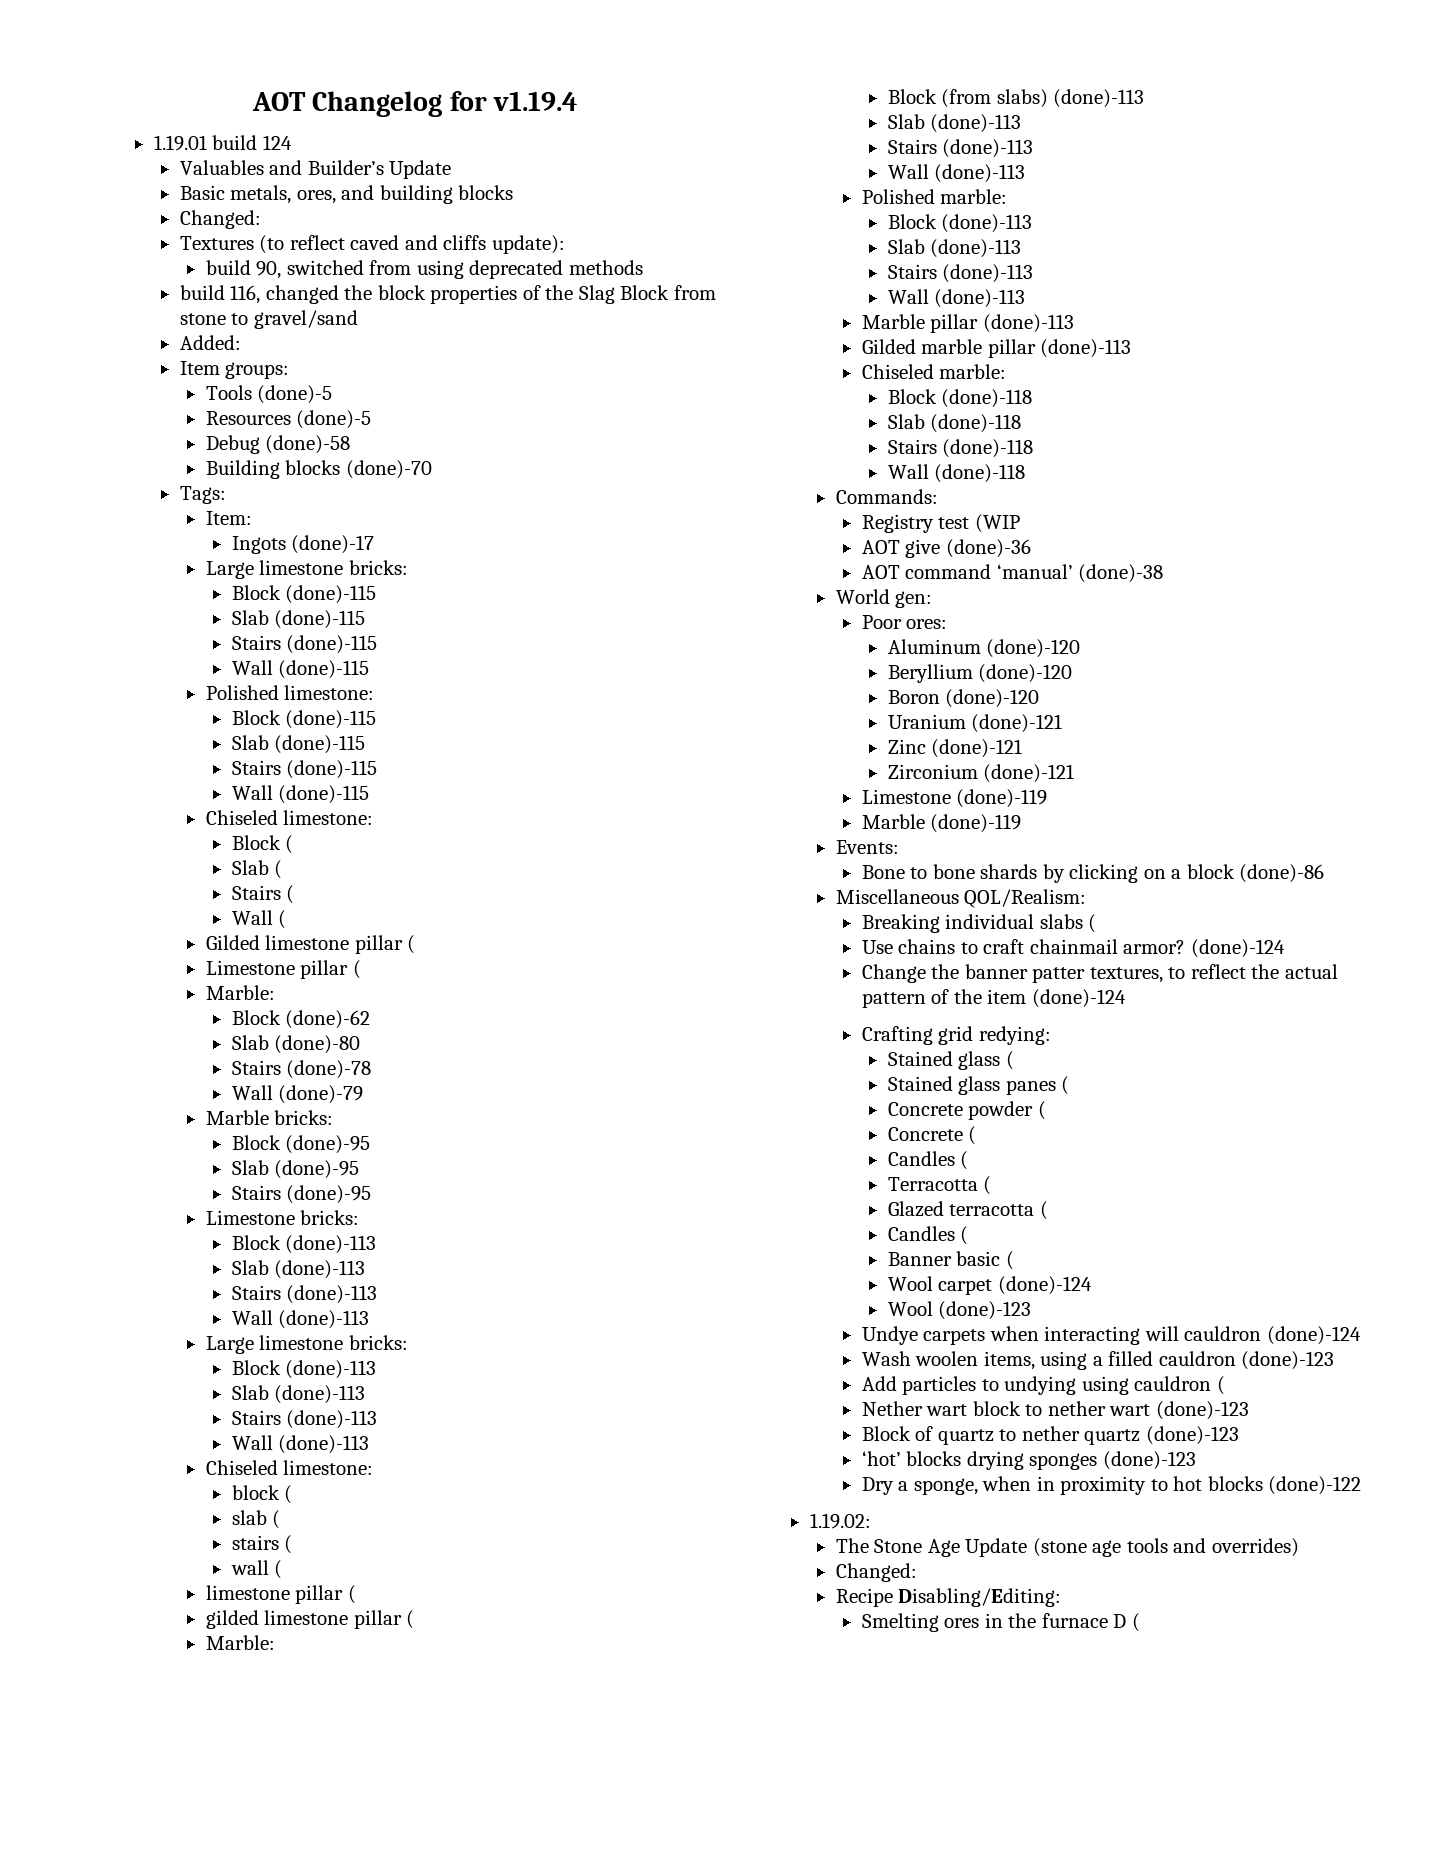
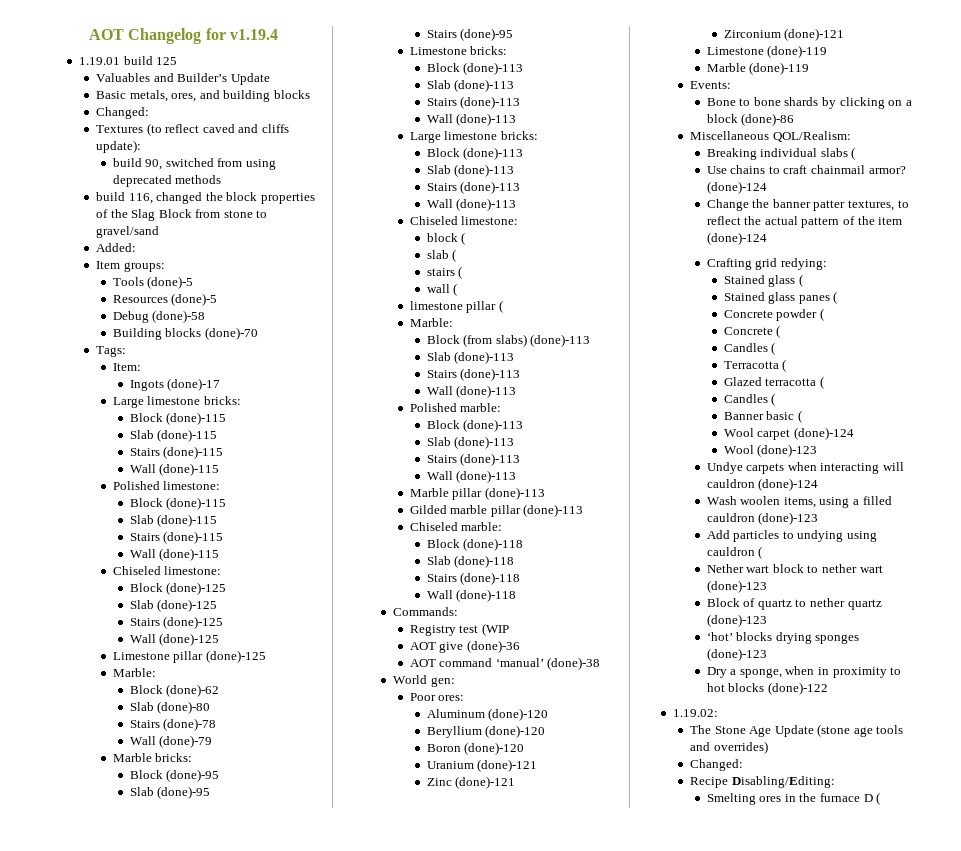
[262,135,292,150] 124 -> [156,57,178,65] 125
[285,835,294,854] [231,860,283,879] [231,885,295,904] [231,910,287,929] [205,935,416,954] ( // Slab ( // Stairs ( // Wall ( // Gilded limestone pillar ( -> [166,582,227,595] [129,599,218,612] [129,616,224,629] [129,633,220,646] (done)-125 // Slab (done)-125 // Stairs (done)-125 // Wall (done)-125
[352,960,361,979] ( -> [205,650,266,663] (done)-125
[205,1610,415,1629] // gilded limestone pillar ( -> (503, 306) none

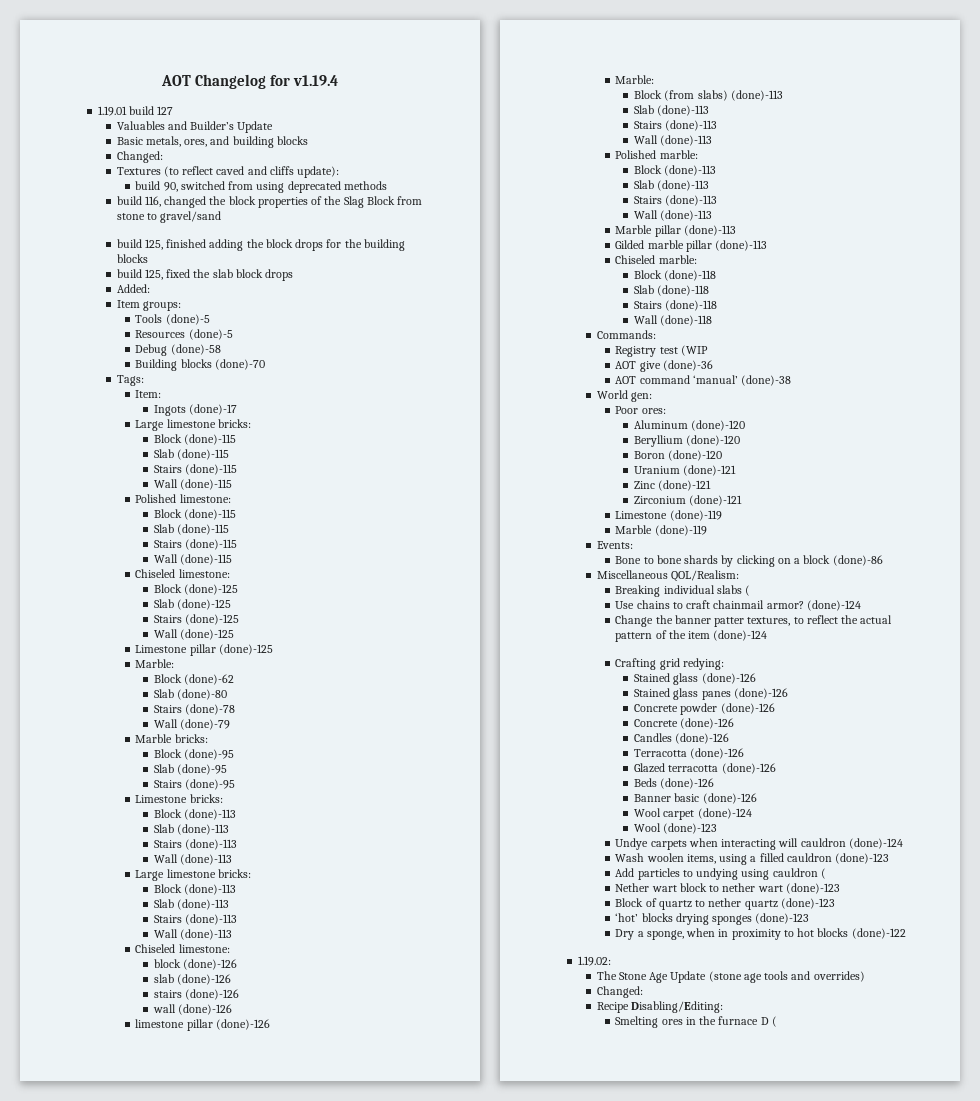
[156,57,178,65] 125 -> [157,106,174,115] 127
(160, 232) none -> [116,239,405,251] [116,254,148,263] [116,269,294,281] // build 125, finished adding the block drops for the building blocks // build 125, fixed the slab block drops
[461,232,466,245] [426,249,457,262] ( // slab ( -> [183,959,238,970] [154,974,232,985] (done)-126 // slab (done)-126
[458,266,463,279] ( -> [185,989,240,1000] (done)-126
[453,283,458,296] ( -> [178,1004,233,1015] (done)-126
[498,300,503,313] ( -> [215,1019,270,1030] (done)-126
[798,274,803,287] ( -> [701,673,756,684] (done)-126
[833,291,838,304] ( -> [733,688,788,699] (done)-126
[819,308,824,321] [723,325,781,338] [723,342,776,355] ( // Concrete ( // Candles ( -> [720,703,775,714] [634,718,735,729] [634,733,730,744] (done)-126 // Concrete (done)-126 // Candles (done)-126
[782,359,787,372] ( -> [690,748,745,759] (done)-126
[819,376,824,389] [723,393,776,406] ( // Candles ( -> [721,763,776,774] [634,778,715,789] (done)-126 // Beds (done)-126
[797,410,802,423] ( -> [702,793,757,804] (done)-126

